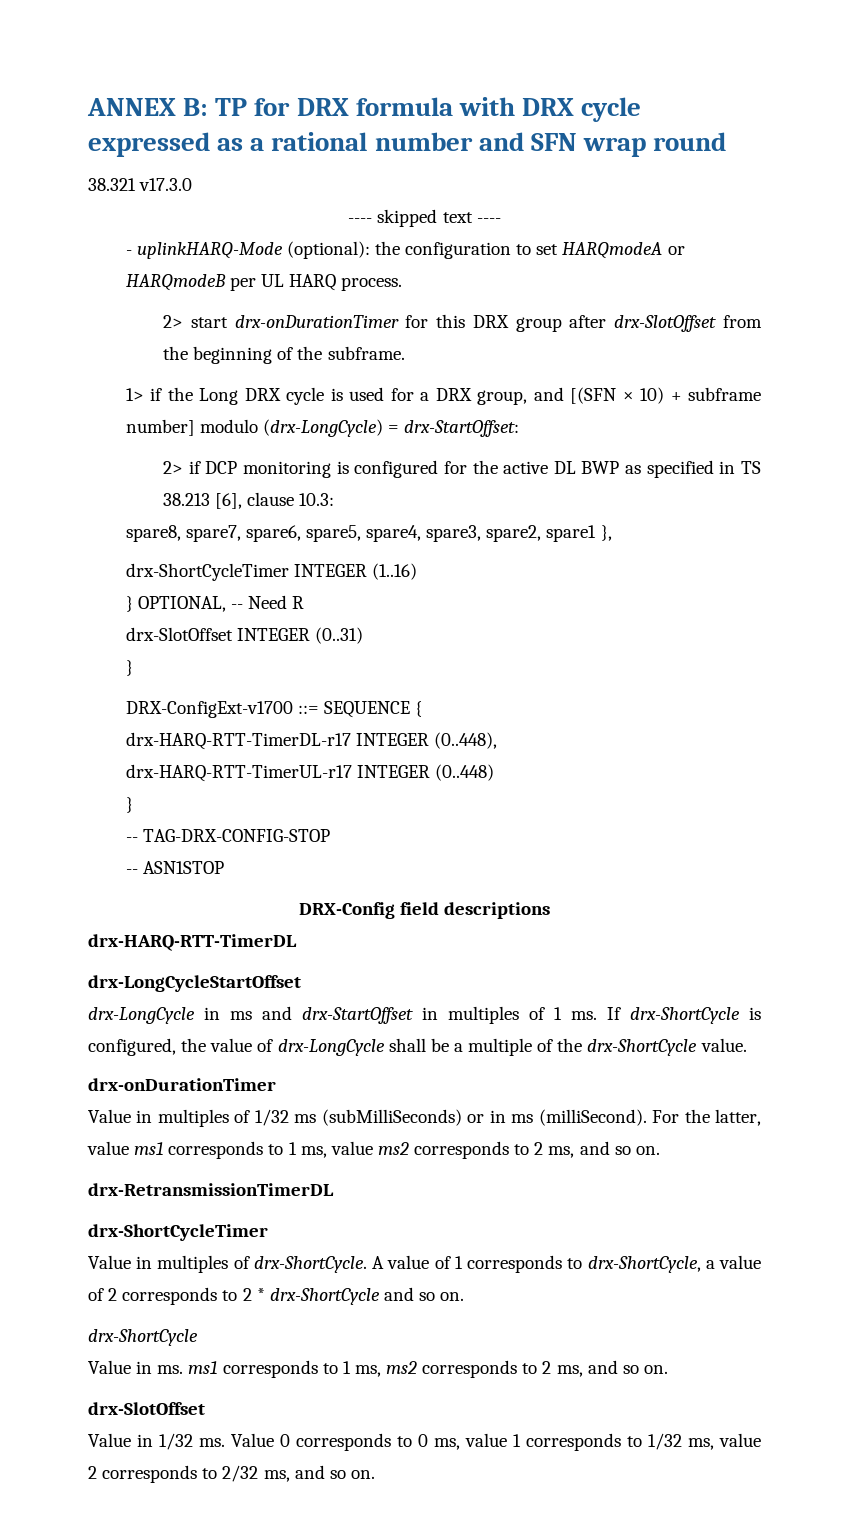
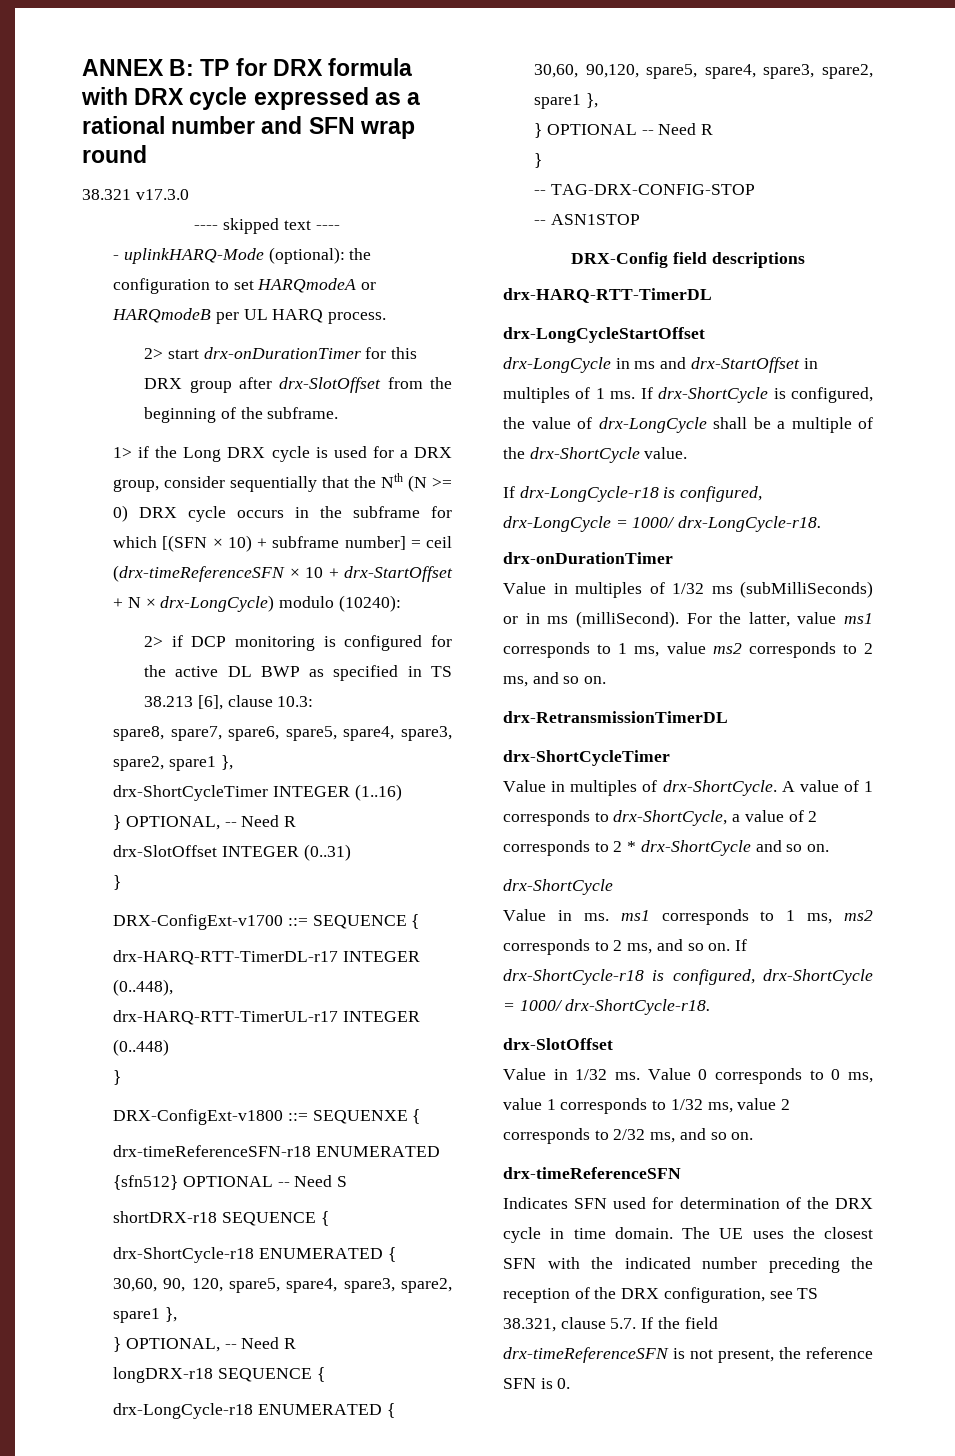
[533,387,564,401] and -> [164,473,453,492] [113,505,453,522] [113,536,158,548] consider sequentially that the Nth (N >= 0) DRX cycle occurs in the subframe for which
[199,419,520,437] modulo (drx-LongCycle) = drx-StartOffset: -> [410,536,453,548] [113,565,454,582] [113,595,401,612] = ceil (drx-timeReferenceSFN × 10 + drx-StartOffset + N × drx-LongCycle) modulo (10240):
(133, 805) none -> [113,1109,421,1125] [113,1145,440,1157] [113,1175,347,1190] [113,1211,329,1226] [113,1247,396,1263] [113,1278,453,1293] [113,1307,177,1323] [113,1337,296,1352] [113,1367,325,1383] [113,1403,395,1419] [534,64,873,79] [534,93,598,109] [534,123,713,138] [534,153,543,168] // DRX-ConfigExt-v1800 ::= SEQUENXE { // drx-timeReferenceSFN-r18 ENUMERATED {sfn512} OPTIONAL -- Need S // shortDRX-r18 SEQUENCE { // drx-ShortCycle-r18 ENUMERATED { // 30,60, 90, 120, spare5, spare4, spare3, spare2, spare1 }, // } OPTIONAL, -- Need R // longDRX-r18 SEQUENCE { // drx-LongCycle-r18 ENUMERATED { // 30,60, 90,120, spare5, spare4, spare3, spare2, spare1 }, // } OPTIONAL -- Need R // }
(747, 1045) none -> [503,486,763,502] [503,516,822,532] // If drx-LongCycle-r18 is configured, drx-LongCycle = 1000/ drx-LongCycle-r18.
(668, 1369) none -> [735,939,748,951] [503,969,873,985] [503,999,711,1015] If drx-ShortCycle-r18 is configured, drx-ShortCycle = 1000/ drx-ShortCycle-r18.
(375, 1474) none -> [503,1167,681,1179] [503,1197,873,1209] [503,1227,873,1243] [503,1257,873,1273] [503,1287,819,1303] [503,1317,718,1332] [503,1347,873,1363] [503,1378,571,1389] // drx-timeReferenceSFN // Indicates SFN used for determination of the DRX cycle in time domain. The UE uses the closest SFN with the indicated number preceding the reception of the DRX configuration, see TS 38.321, clause 5.7. If the field drx-timeReferenceSFN is not present, the reference SFN is 0.

